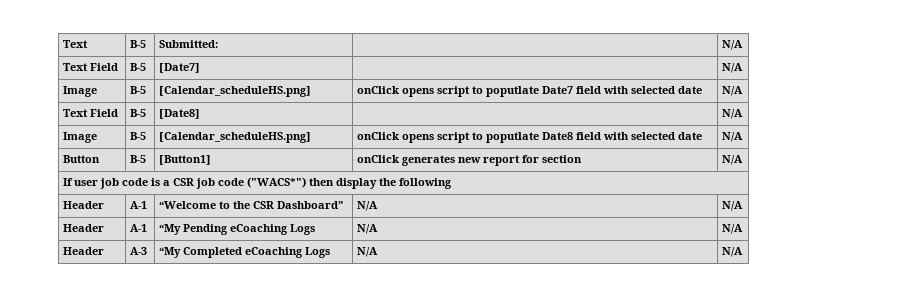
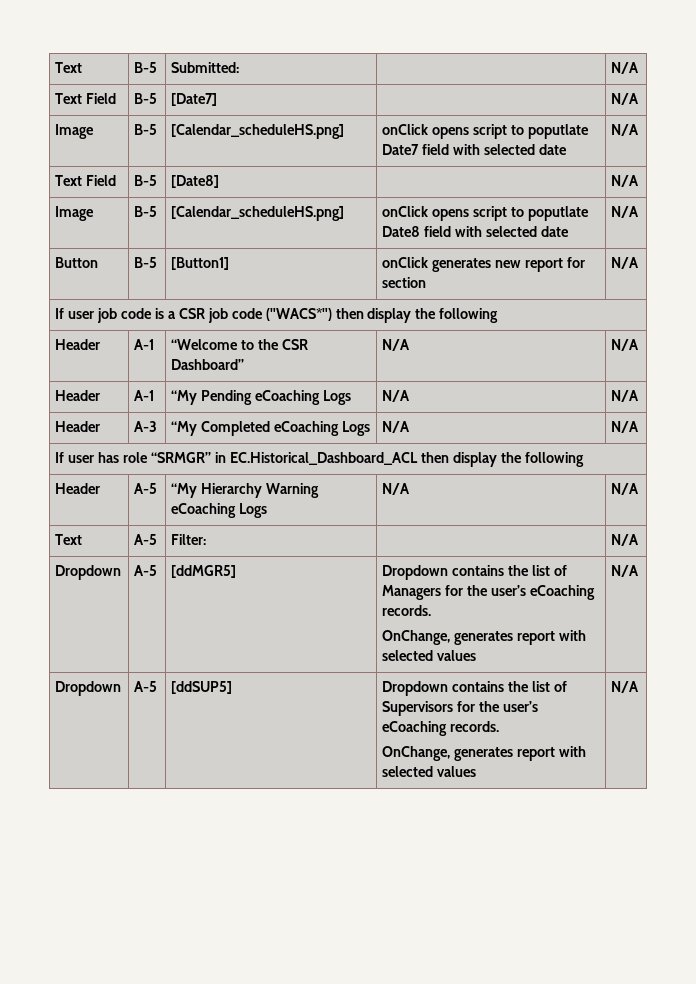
(744, 252) none -> [55,452,584,467] [55,483,101,494] [134,483,158,494] [171,483,320,498] [171,503,268,518] [382,483,411,495] [611,483,640,495] [55,534,83,545] [134,534,158,545] [171,534,207,545] [611,534,640,546] [55,565,122,580] [134,565,158,576] [171,565,237,578] [382,565,568,580] [382,585,596,600] [382,605,432,616] [382,630,587,645] [382,650,477,661] [611,565,640,577] [55,681,122,696] [134,681,158,692] [171,681,233,694] [382,681,568,696] [382,701,539,716] [382,721,500,736] [382,746,587,761] [382,766,477,777] [611,681,640,693] // If user has role “SRMGR” in EC.Historical_Dashboard_ACL then display the following // Header | A-5 | “My Hierarchy Warning eCoaching Logs | N/A | N/A // Text | A-5 | Filter: | | N/A // Dropdown | A-5 | [ddMGR5] | Dropdown contains the list of Managers for the user’s eCoaching records. // OnChange, generates report with selected values | N/A // Dropdown | A-5 | [ddSUP5] | Dropdown contains the list of Supervisors for the user’s eCoaching records. // OnChange, generates report with selected values | N/A

